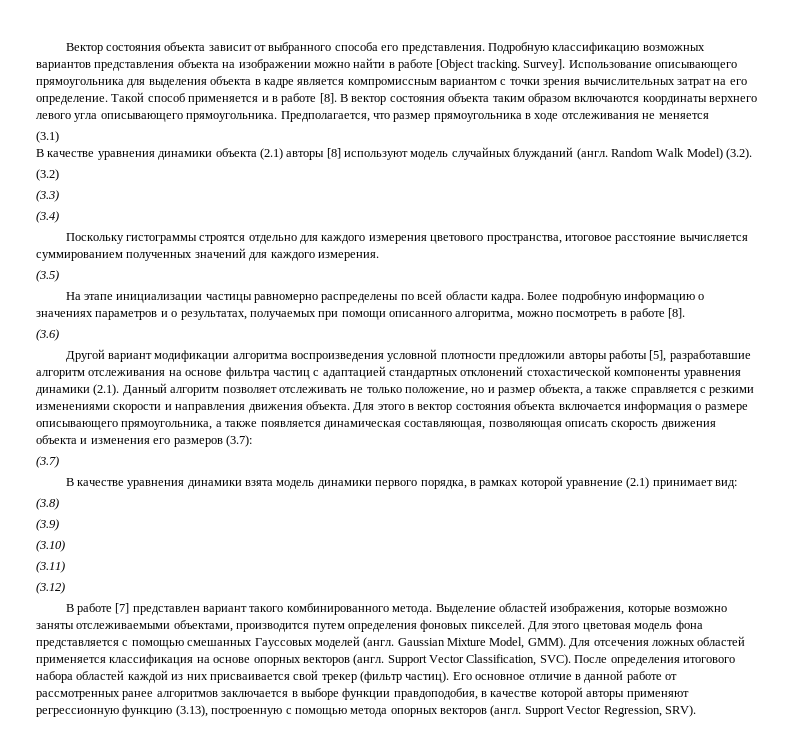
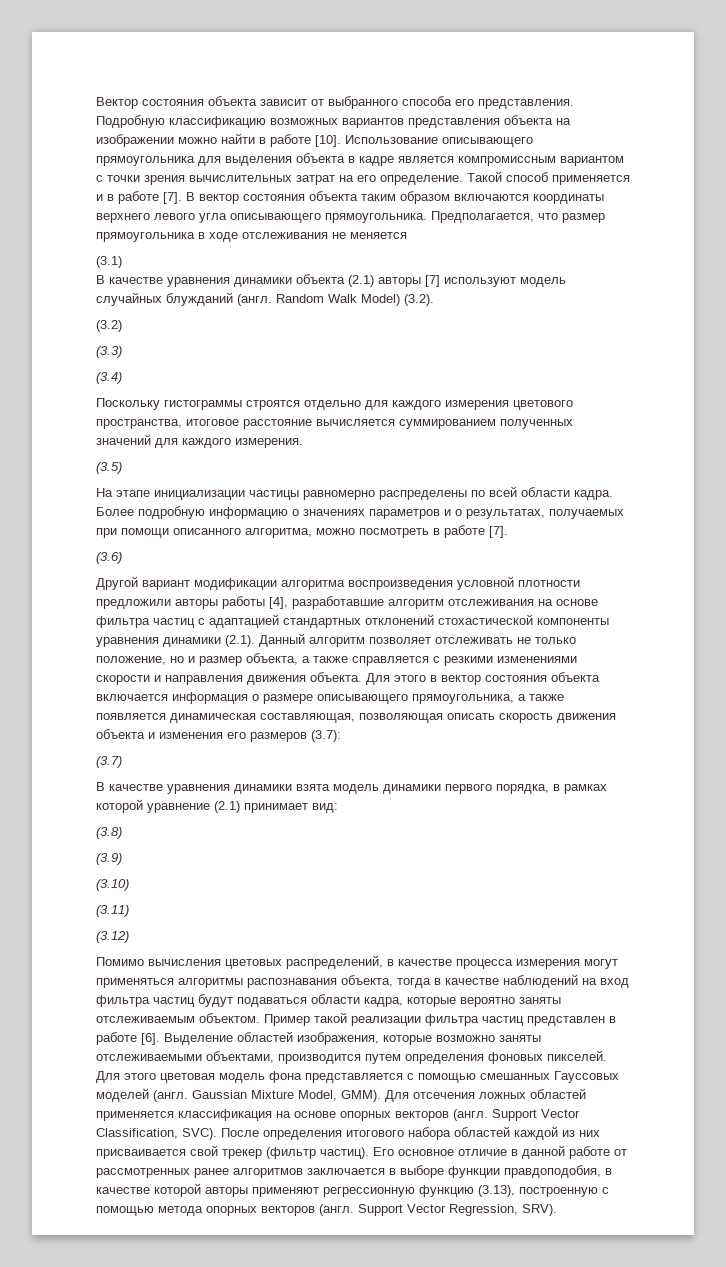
[436,59,566,71] [Object tracking. Survey]. -> [315,135,341,147] [10].
[319,93,337,104] [8]. -> [163,192,182,204] [7].
[326,148,341,159] [8] -> [425,275,440,287] [7]
[668,308,686,319] [8]. -> [489,526,508,538] [7].
[649,350,667,362] [5], -> [269,597,288,609] [4],
[65,603,433,615] В работе [7] представлен вариант такого комбинированного метода. -> [96,955,618,969] [96,974,629,988] [96,994,561,1007] [96,1012,616,1026] [96,1032,160,1045] Помимо вычисления цветовых распределений, в качестве процесса измерения могут применяться алгоритмы распознавания объекта, тогда в качестве наблюдений на вход фильтра частиц будут подаваться области кадра, которые вероятно заняты отслеживаемым объектом. Пример такой реализации фильтра частиц представлен в работе [6].

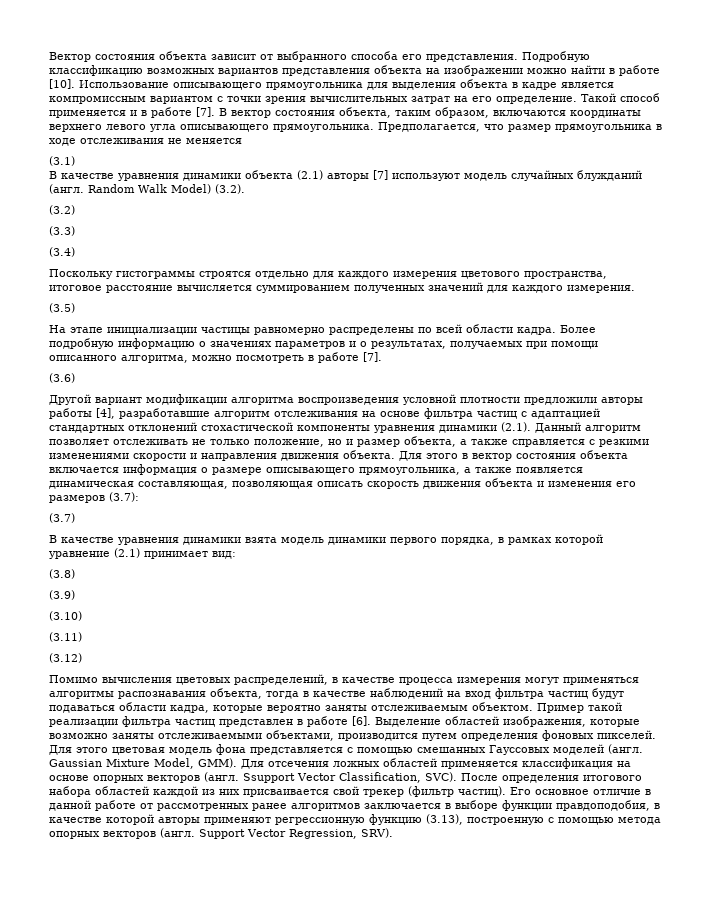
[309,191,450,204] объекта таким образом -> [339,107,489,118] объекта, таким образом,
[492,1109,537,1121] Support -> [243,773,295,783] Ssupport

